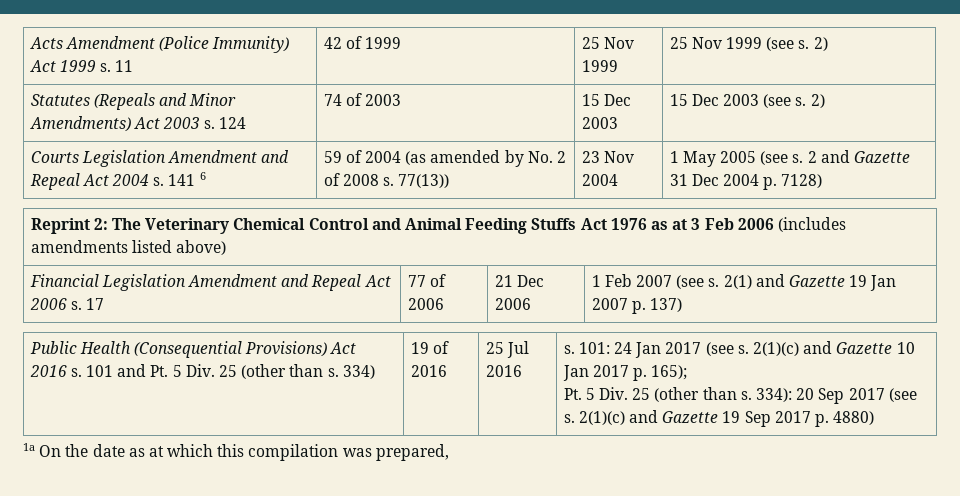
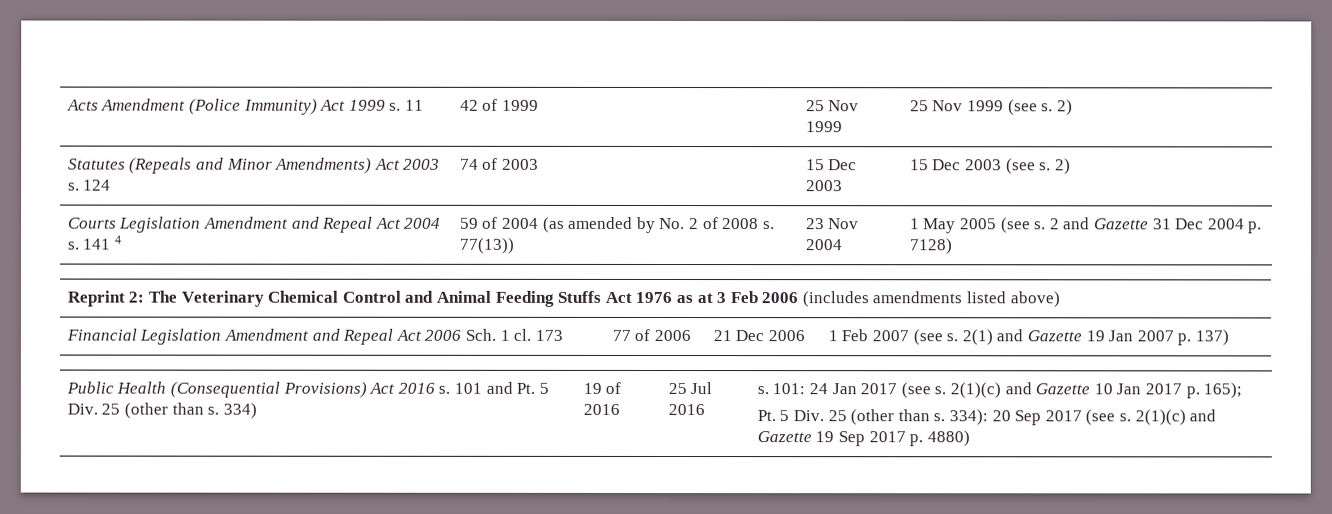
[199,172,206,180] 6 -> [115,235,123,244] 4
[70,298,105,310] s. 17 -> [464,328,563,341] Sch. 1 cl. 173
[23,443,449,461] // 1a On the date as at which this compilation was prepared, -> (970, 438) none

